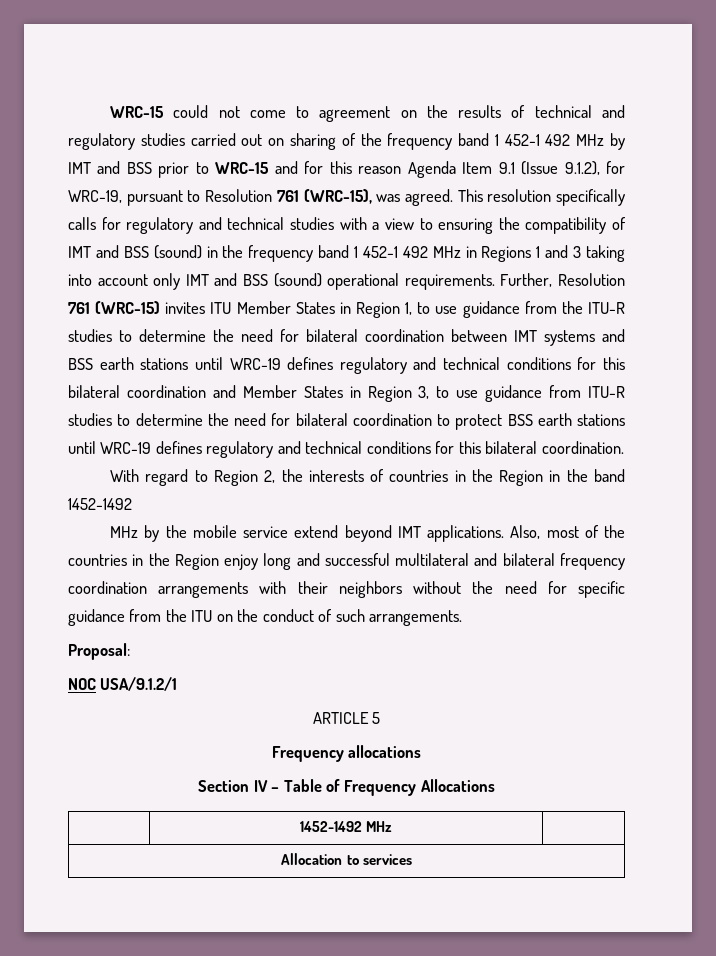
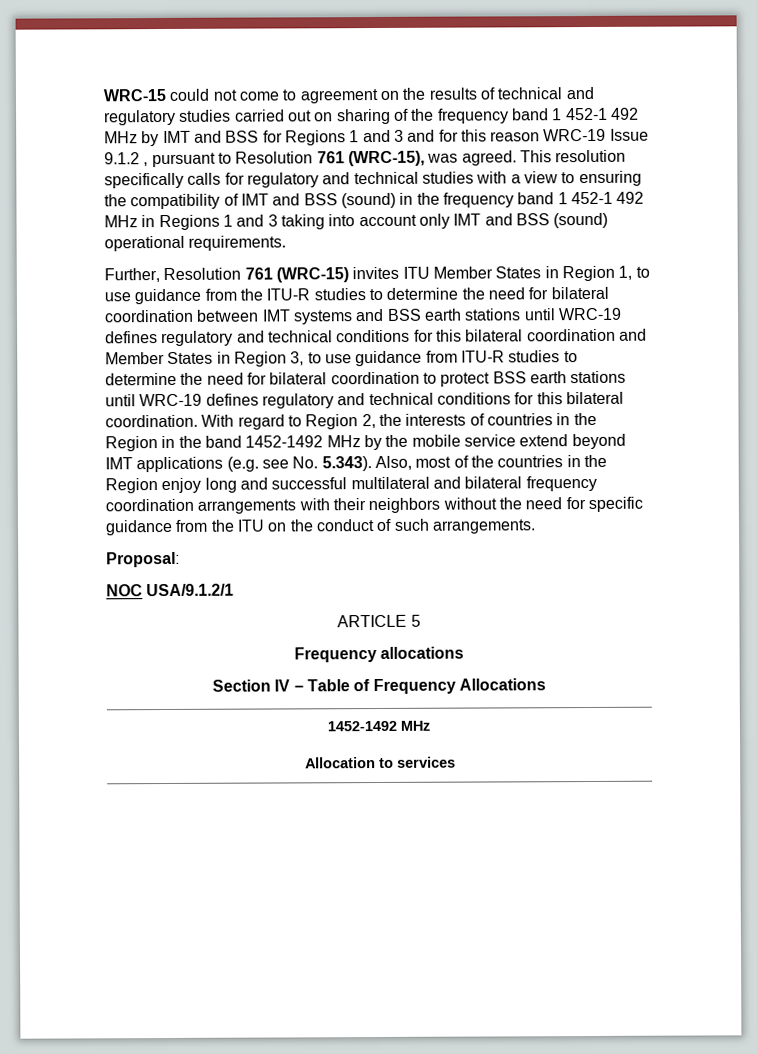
[158,161,626,178] [68,190,122,203] prior to WRC-15 and for this reason Agenda Item 9.1 (Issue 9.1.2), for WRC-19, -> [262,128,649,146] [104,152,149,167] for Regions 1 and 3 and for this reason WRC-19 Issue 9.1.2 ,
(495, 282) none -> (287, 243) //
(624, 447) // -> (198, 421) none
(132, 504) // -> (324, 441) none
[427,525,505,542] applications. -> [136,456,372,473] applications (e.g. see No. 5.343).

